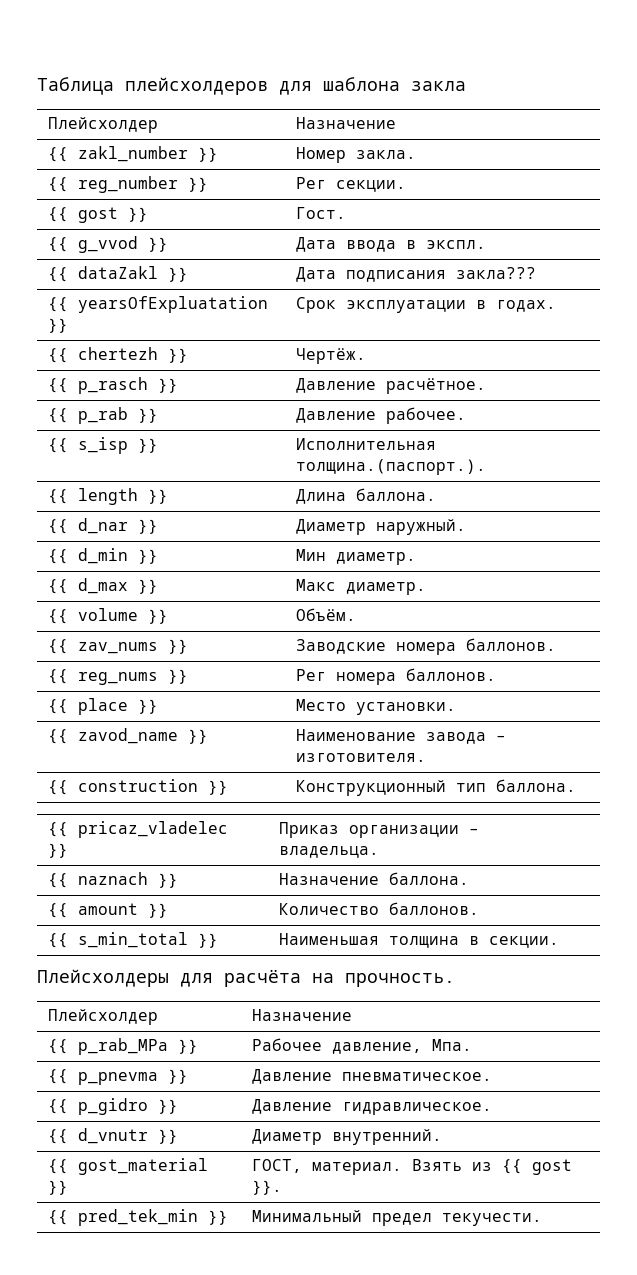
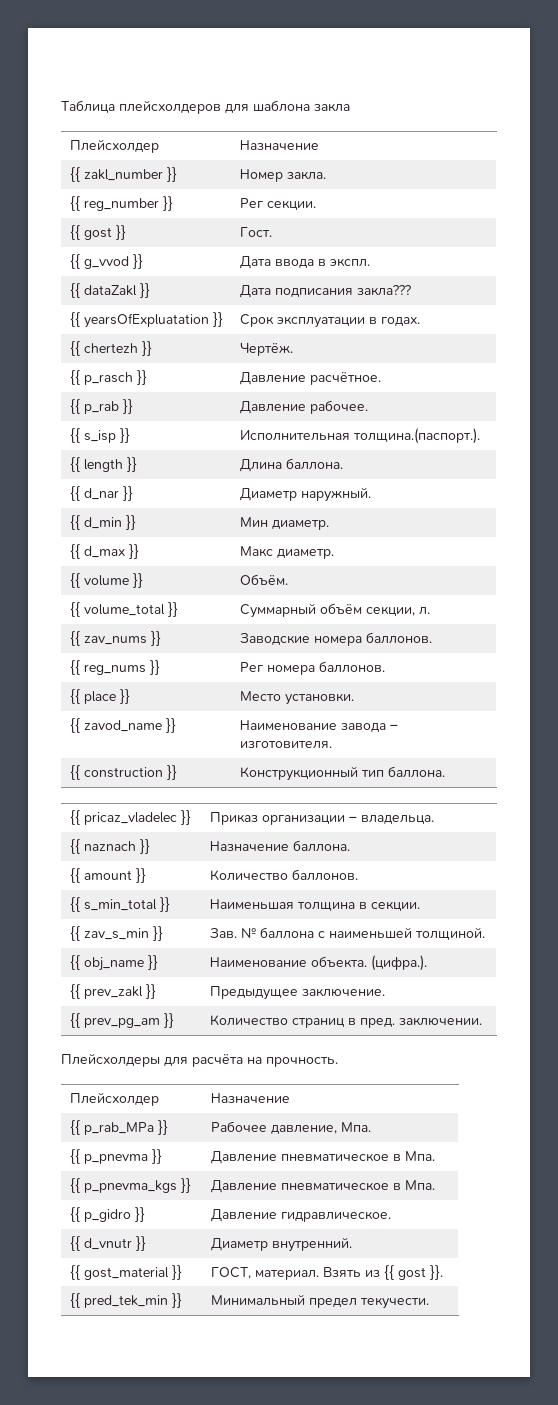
(357, 614) none -> [69,602,178,617] [239,603,430,618] // {{ volume_total }} | Суммарный объём секции, л.
(560, 942) none -> [69,926,163,941] [209,927,485,940] [69,955,158,971] [209,955,427,971] [69,984,156,999] [209,986,385,1000] [69,1013,174,1028] [209,1015,482,1028] // {{ zav_s_min }} | Зав. № баллона с наименьшей толщиной. // {{ obj_name }} | Наименование объекта. (цифра.). // {{ prev_zakl }} | Предыдущее заключение. // {{ prev_pg_am }} | Количество страниц в пред. заключении.
[342,1072,493,1081] пневматическое. -> [280,1151,435,1162] [69,1178,191,1193] [210,1180,435,1193] пневматическое в Мпа. // {{ p_pnevma_kgs }} | Давление пневматическое в Мпа.

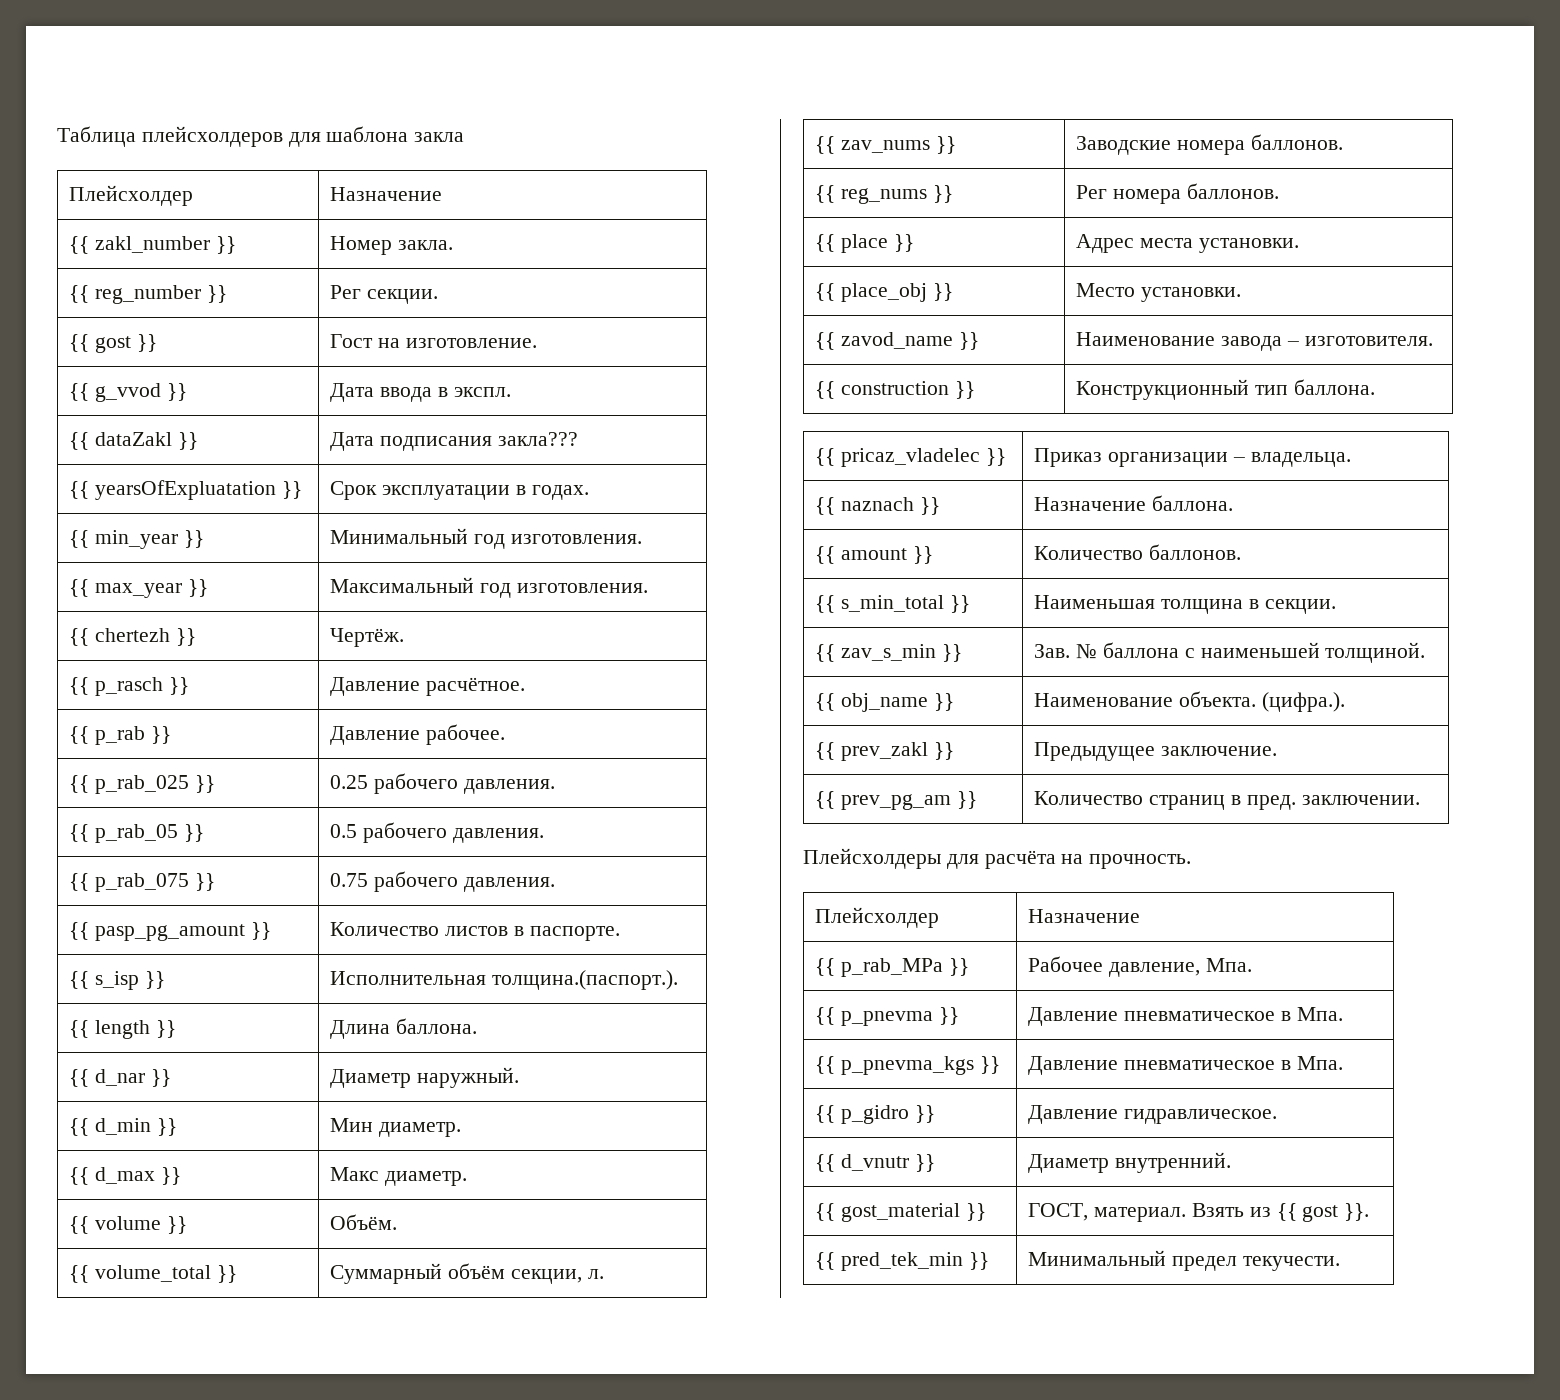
[239,227,272,237] Гост. -> [330,334,537,348] Гост на изготовление.
(420, 321) none -> [69,530,204,549] [330,528,642,549] [69,579,208,598] [330,577,648,598] // {{ min_year }} | Минимальный год изготовления. // {{ max_year }} | Максимальный год изготовления.
(368, 407) none -> [69,775,215,794] [330,773,555,794] [69,824,204,843] [330,822,544,843] [69,873,215,892] [330,871,555,892] [69,922,271,941] [330,922,620,941] // {{ p_rab_025 }} | 0.25 рабочего давления. // {{ p_rab_05 }} | 0.5 рабочего давления. // {{ p_rab_075 }} | 0.75 рабочего давления. // {{ pasp_pg_amount }} | Количество листов в паспорте.
(130, 696) none -> [1076,234,1299,253] [815,283,953,302] | Адрес места установки. // {{ place_obj }}

